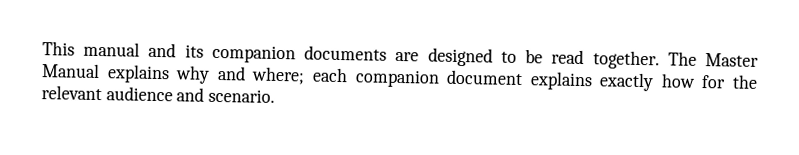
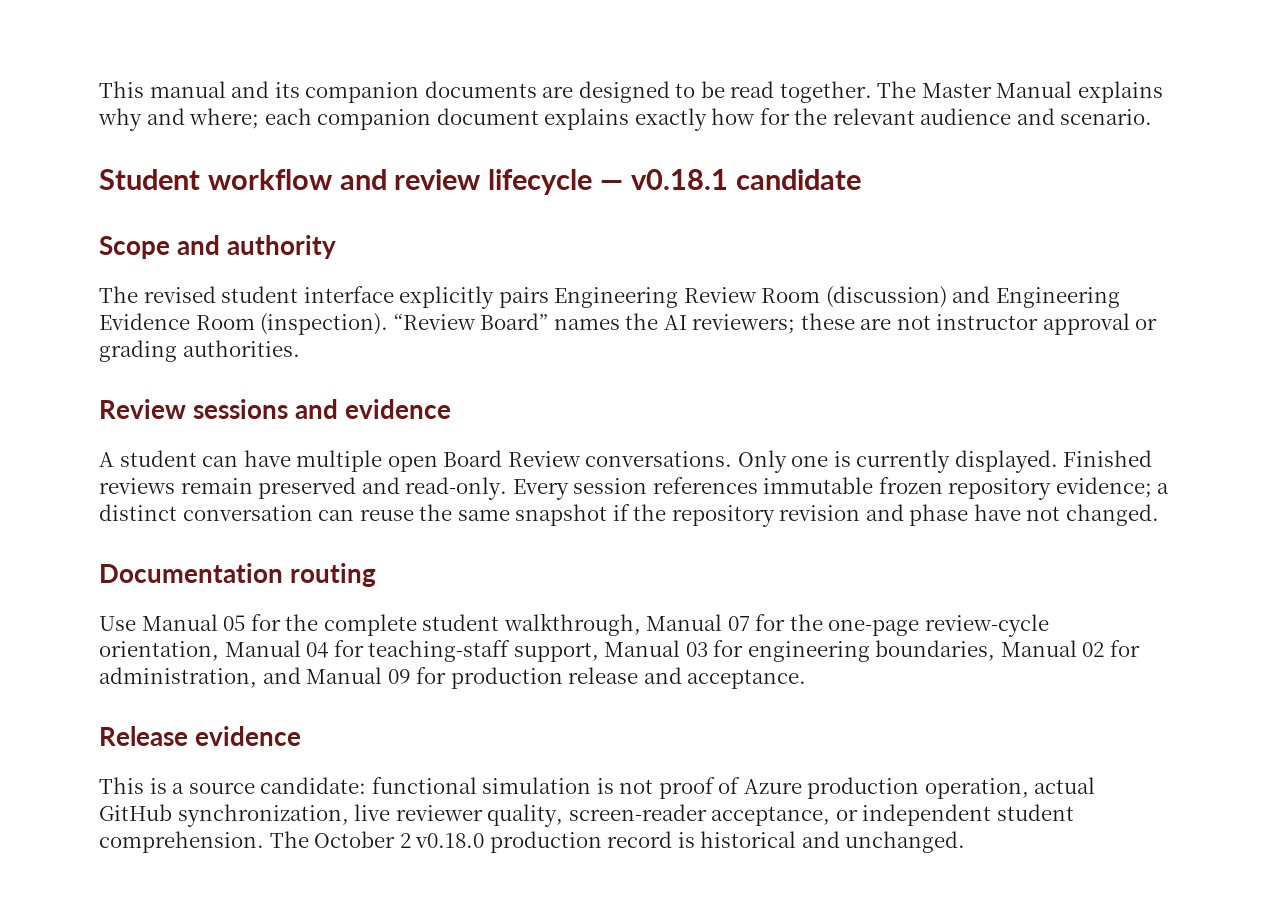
(276, 95) none -> [99,169,861,195] [99,235,337,259] [99,286,1120,309] [99,313,1158,335] [99,340,300,362] [99,399,452,419] [99,450,1153,473] [99,477,1170,500] [99,504,1160,527] [99,563,377,587] [99,613,1049,637] [99,640,1140,662] [99,667,807,689] [99,726,302,746] [99,777,1096,799] [99,804,1074,827] [99,831,966,853] // Student workflow and review lifecycle — v0.18.1 candidate // Scope and authority // The revised student interface explicitly pairs Engineering Review Room (discussion) and Engineering Evidence Room (inspection). “Review Board” names the AI reviewers; these are not instructor approval or grading authorities. // Review sessions and evidence // A student can have multiple open Board Review conversations. Only one is currently displayed. Finished reviews remain preserved and read-only. Every session references immutable frozen repository evidence; a distinct conversation can reuse the same snapshot if the repository revision and phase have not changed. // Documentation routing // Use Manual 05 for the complete student walkthrough, Manual 07 for the one-page review-cycle orientation, Manual 04 for teaching-staff support, Manual 03 for engineering boundaries, Manual 02 for administration, and Manual 09 for production release and acceptance. // Release evidence // This is a source candidate: functional simulation is not proof of Azure production operation, actual GitHub synchronization, live reviewer quality, screen-reader acceptance, or independent student comprehension. The October 2 v0.18.0 production record is historical and unchanged.

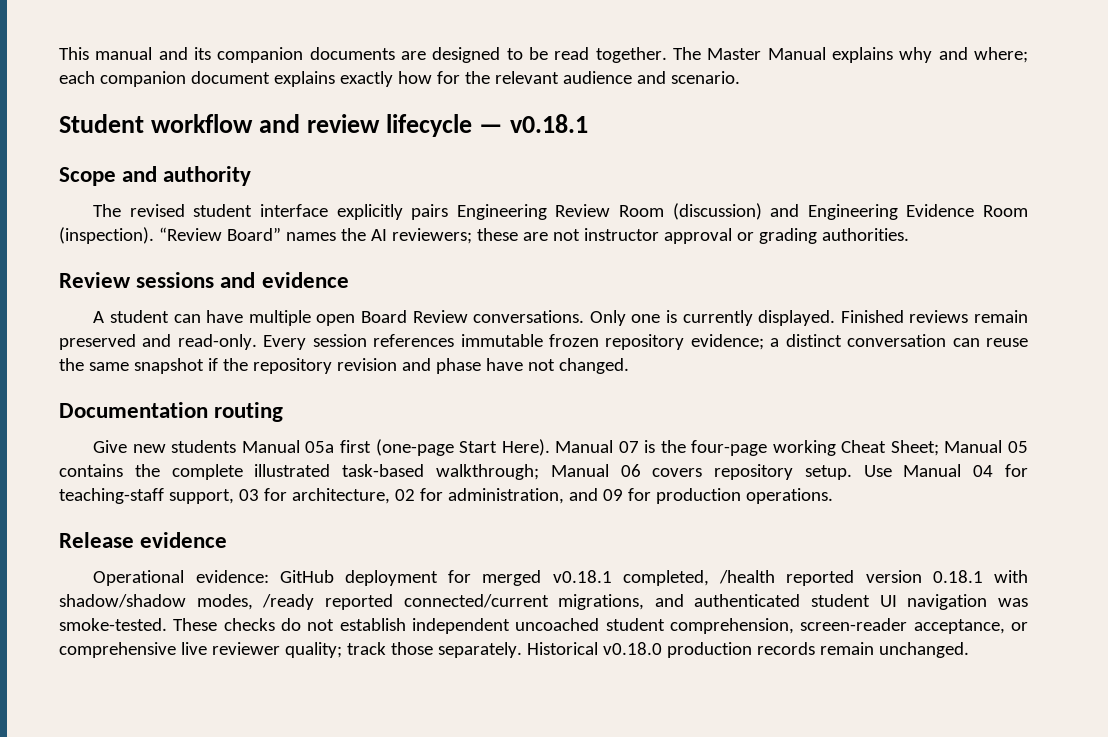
[735,169,861,190] candidate -> (589, 123) none
[99,616,136,631] Use -> [93,439,939,456] Give new students Manual 05a first (one-page Start Here). Manual 07 is the four-page working Cheat Sheet;
[250,614,281,631] for -> [59,464,123,477] contains
[422,613,1049,637] [99,641,219,661] student walkthrough, Manual 07 for the one-page review-cycle orientation, -> [254,464,892,480] illustrated task-based walkthrough; Manual 06 covers repository setup. Use
[604,640,681,657] Manual -> (234, 496) none
[747,640,1077,662] engineering boundaries, Manual -> [291,488,390,504] architecture,
[306,667,383,684] Manual -> (598, 494) none
[568,667,807,689] release and acceptance. -> [745,488,833,504] operations.
[99,777,1096,799] [99,804,1074,827] [99,831,840,853] This is a source candidate: functional simulation is not proof of Azure production operation, actual GitHub synchronization, live reviewer quality, screen-reader acceptance, or independent student comprehension. The October 2 v0.18.0 production record is historical and -> [93,570,1028,586] [59,594,1028,610] [59,618,1028,634] [59,642,874,658] Operational evidence: GitHub deployment for merged v0.18.1 completed, /health reported version 0.18.1 with shadow/shadow modes, /ready reported connected/current migrations, and authenticated student UI navigation was smoke-tested. These checks do not establish independent uncoached student comprehension, screen-reader acceptance, or comprehensive live reviewer quality; track those separately. Historical v0.18.0 production records remain

